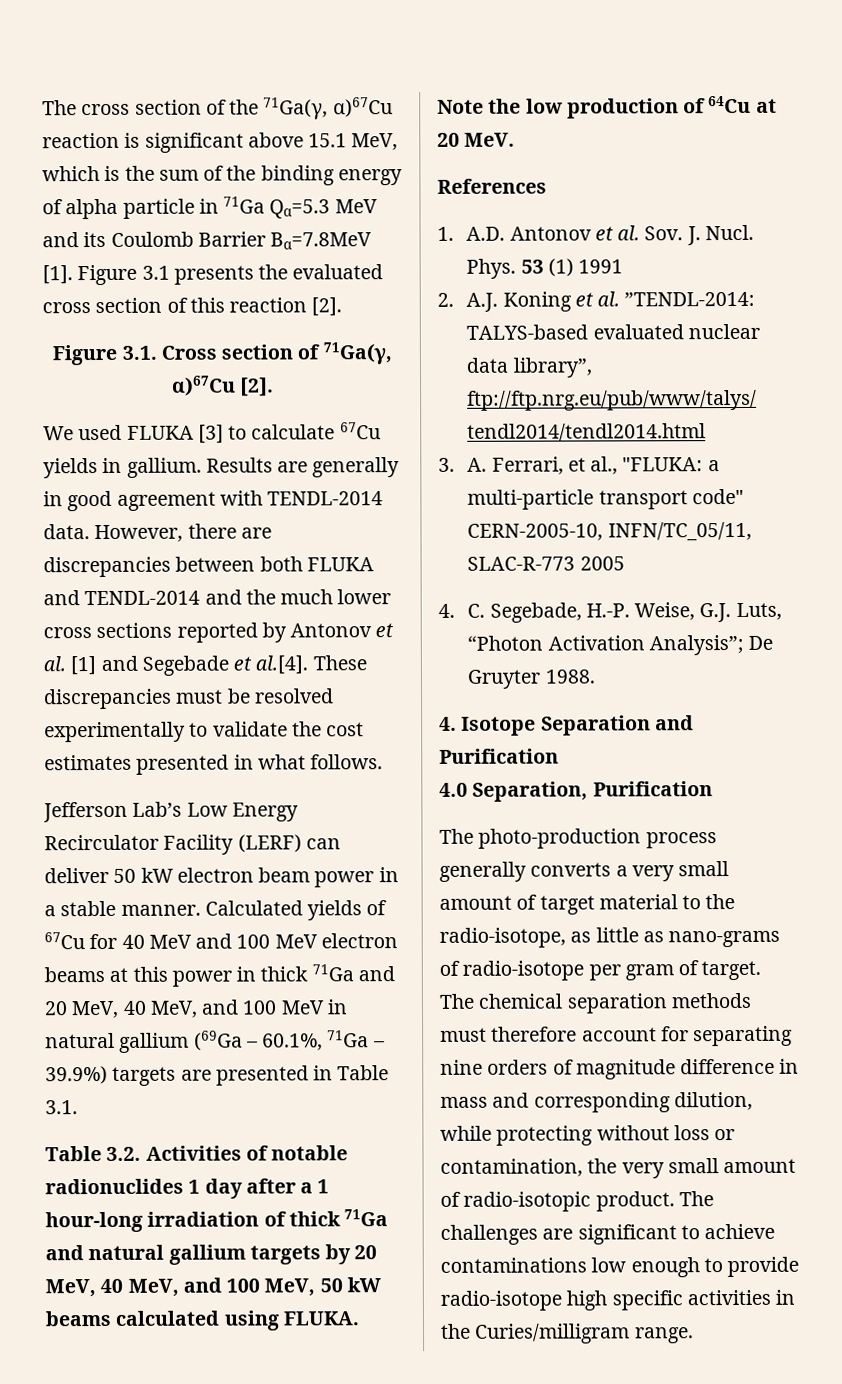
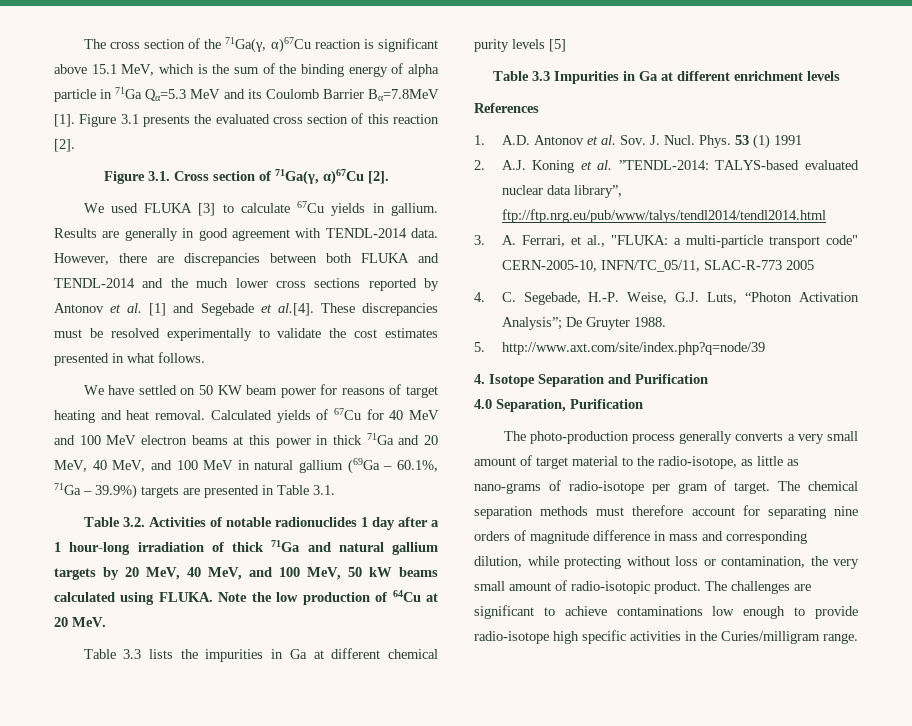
[43,801,299,823] [44,834,341,855] [44,867,399,888] [44,900,201,917] Jefferson Lab’s Low Energy Recirculator Facility (LERF) can deliver 50 kW electron beam power in a stable manner. -> [83,384,438,398] [54,410,206,423] We have settled on 50 KW beam power for reasons of target heating and heat removal.
(516, 139) none -> [83,648,438,662] [474,39,566,52] [492,71,840,84] // Table 3.3 lists the impurities in Ga at different chemical purity levels [5] // Table 3.3 Impurities in Ga at different enrichment levels
(595, 676) none -> [474,342,765,355] // 5. http://www.axt.com/site/index.php?q=node/39

